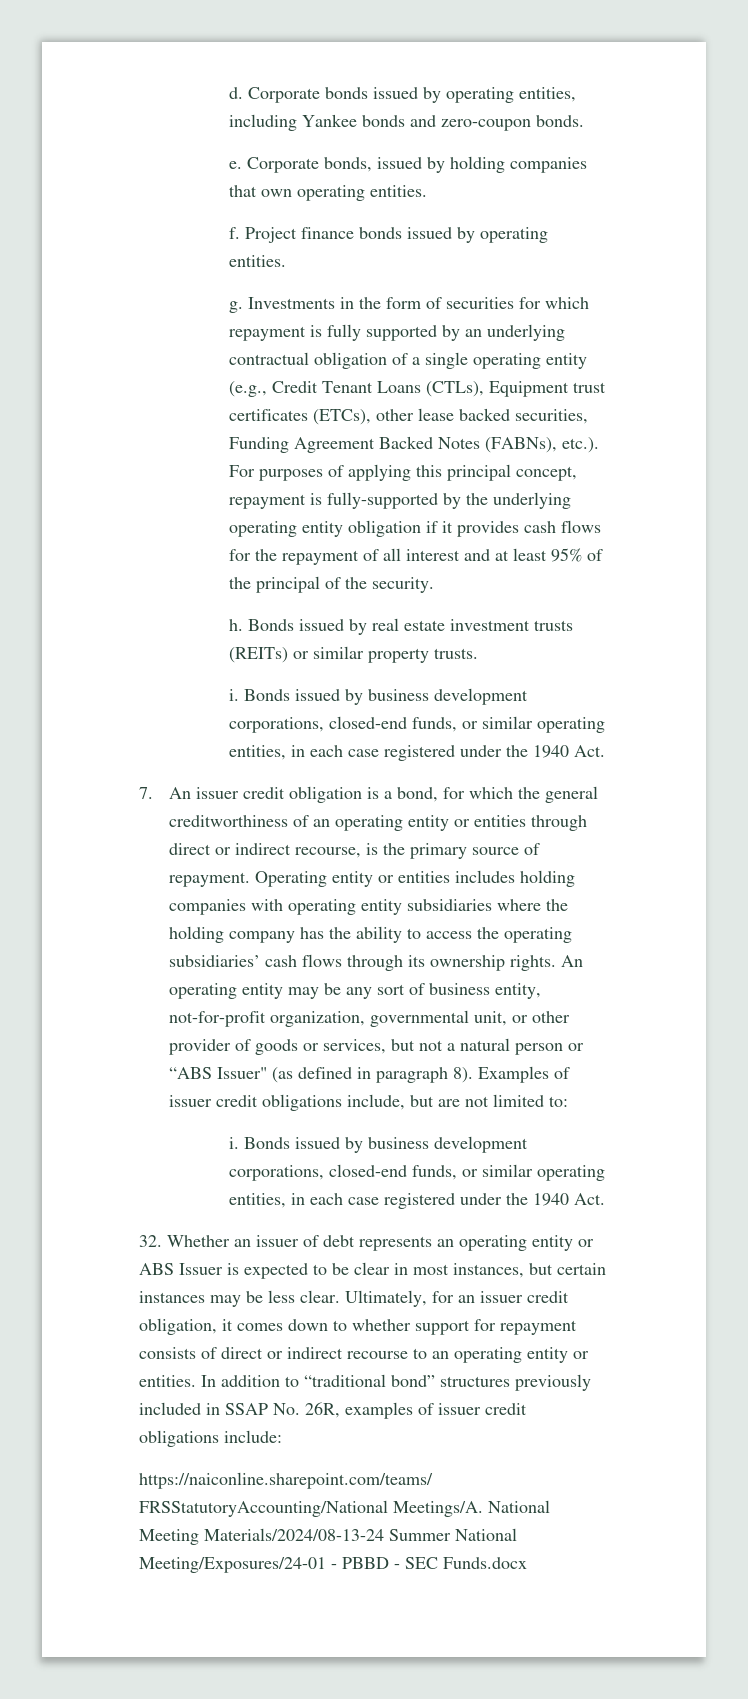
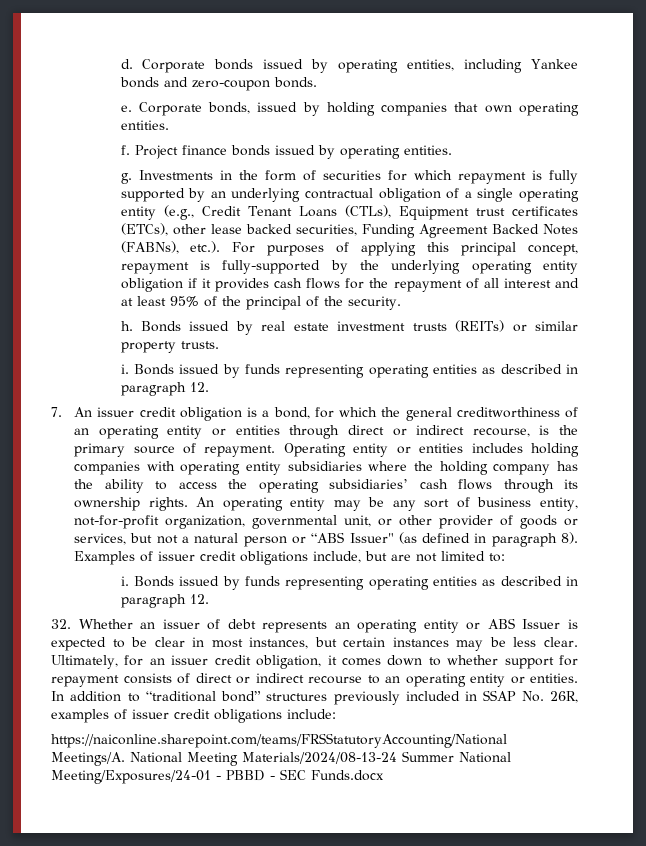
[368,688,529,705] [229,716,606,733] [229,745,606,761] business development corporations, closed-end funds, or similar operating entities, in each case registered under the 1940 Act. -> [244,364,578,378] [120,382,209,396] funds representing operating entities as described in paragraph 12.
[368,1136,529,1153] [229,1164,606,1181] [229,1193,606,1209] business development corporations, closed-end funds, or similar operating entities, in each case registered under the 1940 Act. -> [244,576,578,590] [120,594,209,608] funds representing operating entities as described in paragraph 12.

